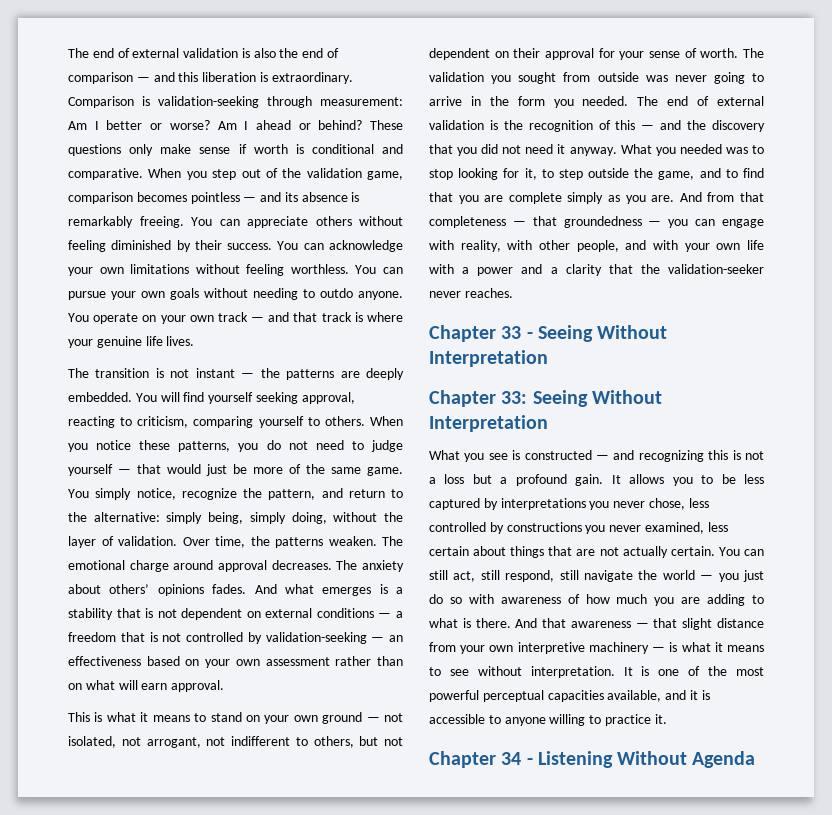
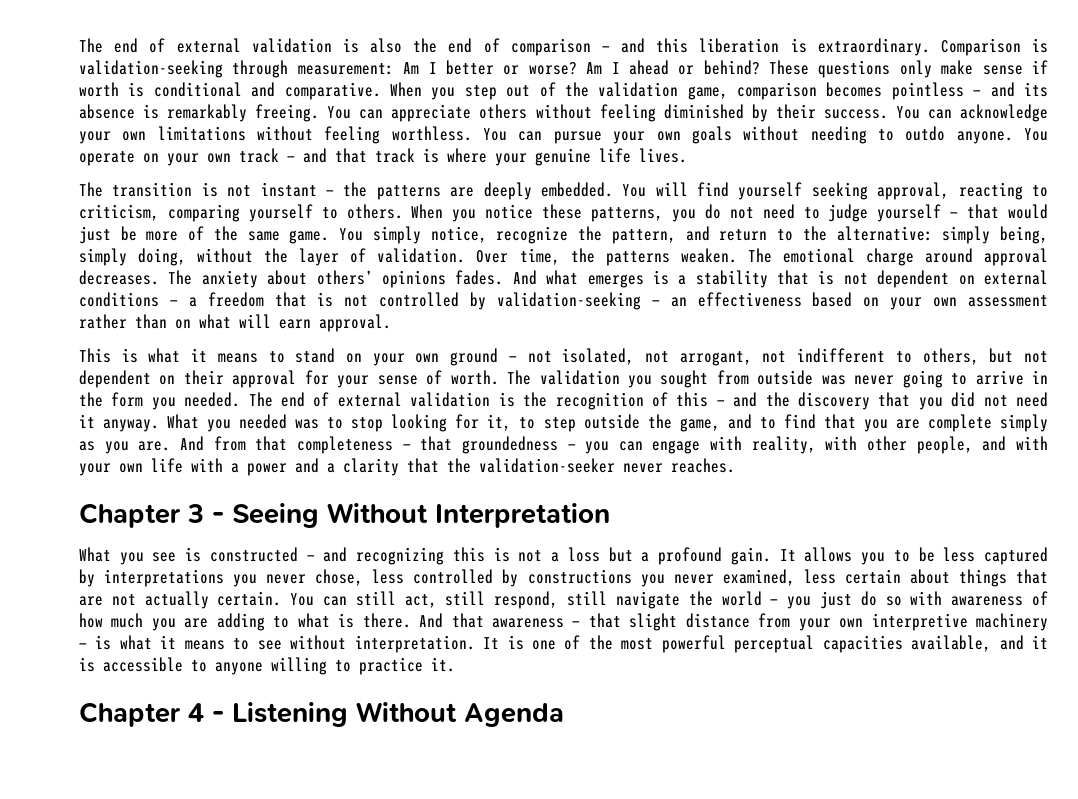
[501,326,522,339] 33 -> [187,504,204,523] 3
[429,390,662,407] [429,415,548,432] // Chapter 33: Seeing Without Interpretation -> (610, 515) none
[501,752,522,765] 34 -> [188,703,204,722] 4

